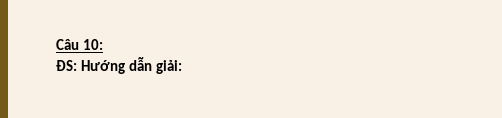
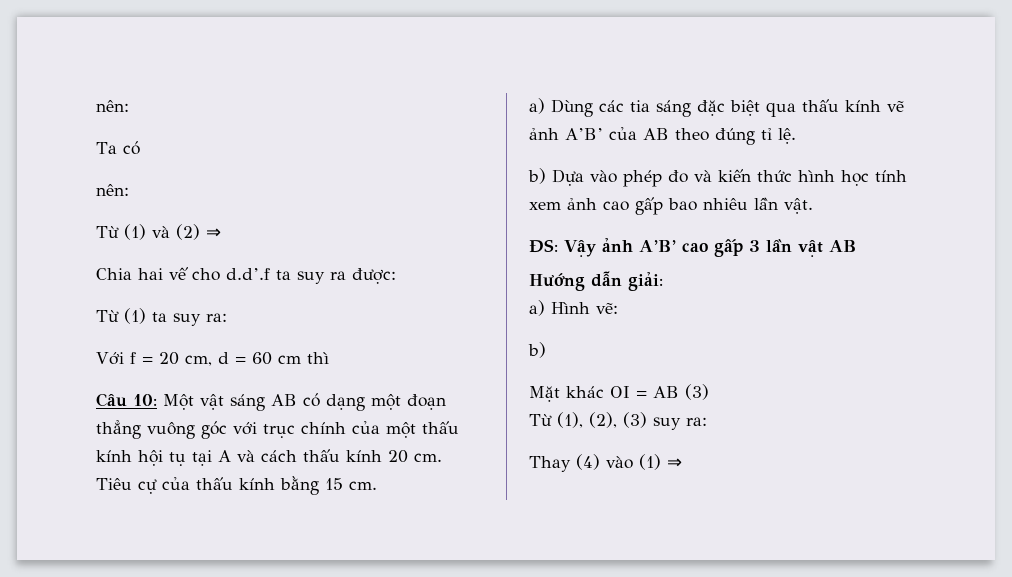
[56,39,103,50] [56,57,182,74] Câu 10: // ĐS: Hướng dẫn giải: -> [96,100,129,112] [96,141,140,155] [96,184,129,196] [96,224,221,240] [96,267,396,284] [96,308,227,326] [96,352,329,366] [96,393,446,411] [96,420,459,439] [96,449,442,466] [96,476,377,495] [529,98,904,117] [529,127,796,145] [528,168,907,187] [529,197,813,215] [529,238,856,257] [529,271,663,291] [529,300,618,316] [528,342,546,358] [529,384,709,402] [529,412,707,430] [529,454,682,472] nên: // Ta có // nên: // Từ (1) và (2) ⇒ // Chia hai vế cho d.d’.f ta suy ra được: // Từ (1) ta suy ra: // Với f = 20 cm, d = 60 cm thì // Câu 10: Một vật sáng AB có dạng một đoạn thẳng vuông góc với trục chính của một thấu kính hội tụ tại A và cách thấu kính 20 cm. Tiêu cự của thấu kính bằng 15 cm. // a) Dùng các tia sáng đặc biệt qua thấu kính vẽ ảnh A’B’ của AB theo đúng tỉ lệ. // b) Dựa vào phép đo và kiến thức hình học tính xem ảnh cao gấp bao nhiêu lần vật. // ĐS: Vậy ảnh A’B’ cao gấp 3 lần vật AB // Hướng dẫn giải: // a) Hình vẽ: // b) // Mặt khác OI = AB (3) // Từ (1), (2), (3) suy ra: // Thay (4) vào (1) ⇒

